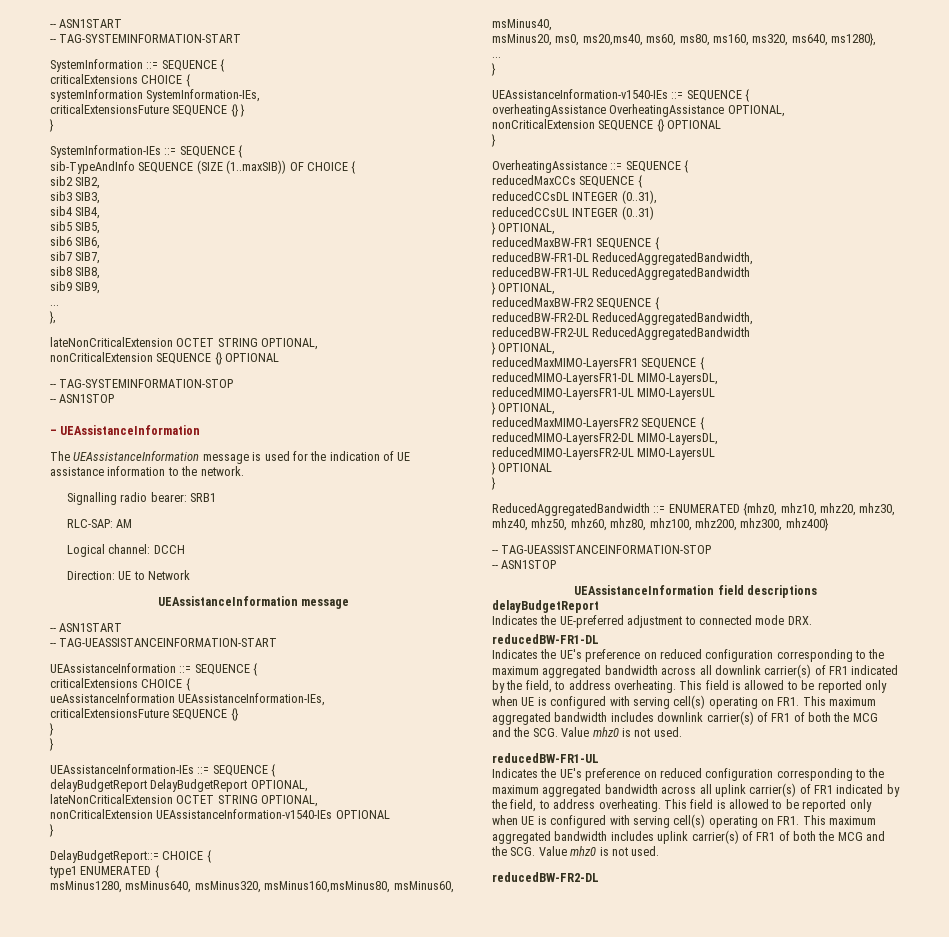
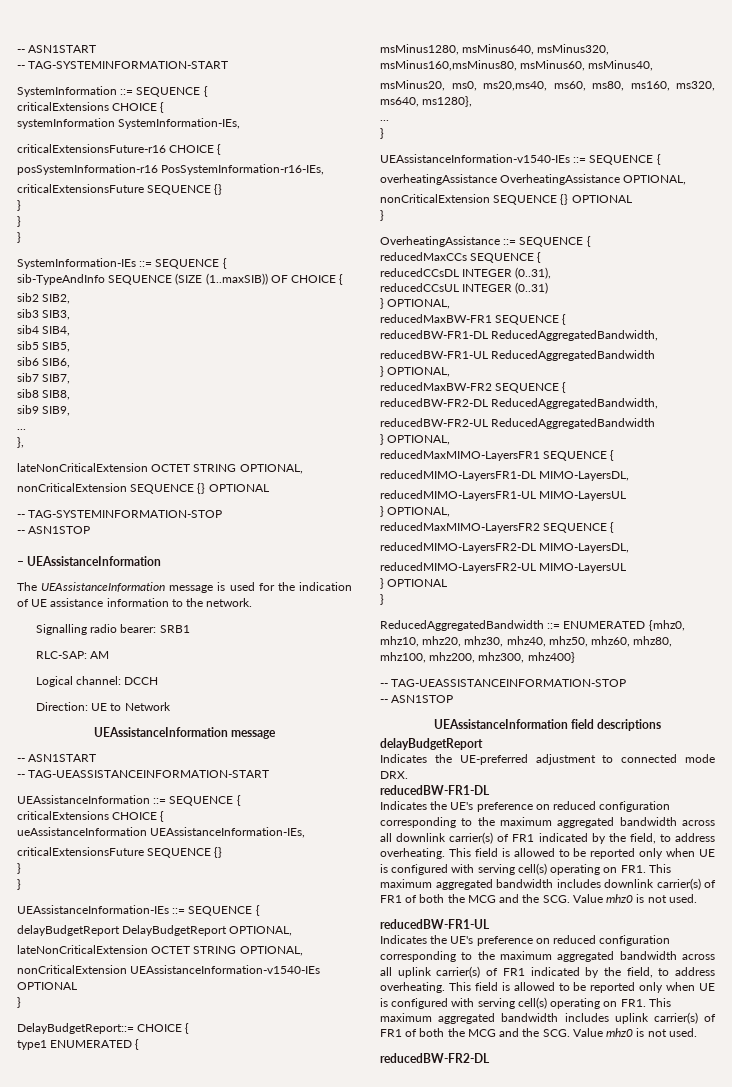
[50,104,239,117] // criticalExtensionsFuture SEQUENCE {} -> [17,144,222,155] [17,164,325,175] [17,184,223,195] [17,200,21,211] // criticalExtensionsFuture-r16 CHOICE { // posSystemInformation-r16 PosSystemInformation-r16-IEs, // criticalExtensionsFuture SEQUENCE {} // } //

